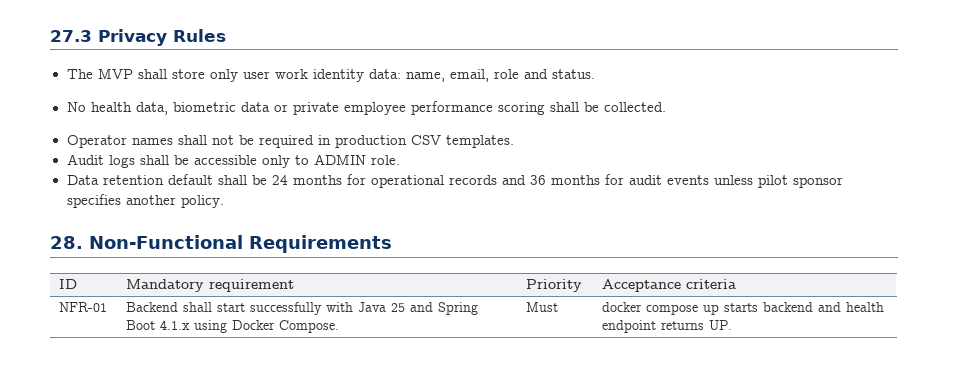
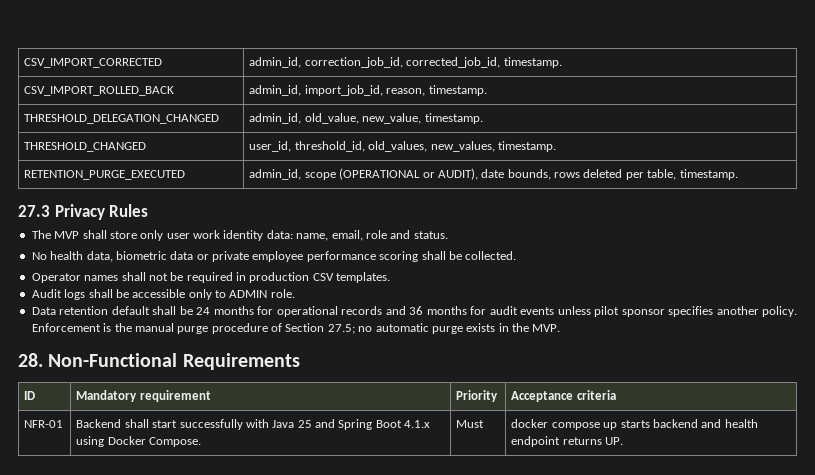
(50, 36) none -> [24,58,163,68] [249,57,562,68] [24,86,175,96] [249,85,487,96] [24,114,220,124] [249,113,483,124] [24,142,147,152] [249,141,556,152] [24,170,186,180] [249,168,738,180] CSV_IMPORT_CORRECTED | admin_id, correction_job_id, corrected_job_id, timestamp. // CSV_IMPORT_ROLLED_BACK | admin_id, import_job_id, reason, timestamp. // THRESHOLD_DELEGATION_CHANGED | admin_id, old_value, new_value, timestamp. // THRESHOLD_CHANGED | user_id, threshold_id, old_values, new_values, timestamp. // RETENTION_PURGE_EXECUTED | admin_id, scope (OPERATIONAL or AUDIT), date bounds, rows deleted per table, timestamp. //
(224, 201) none -> [31,323,561,334] Enforcement is the manual purge procedure of Section 27.5; no automatic purge exists in the MVP.

